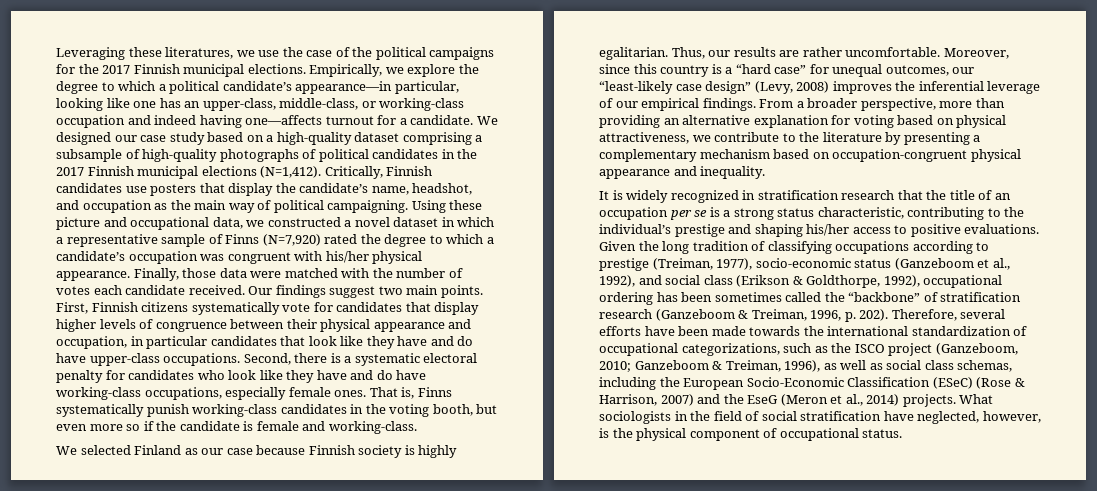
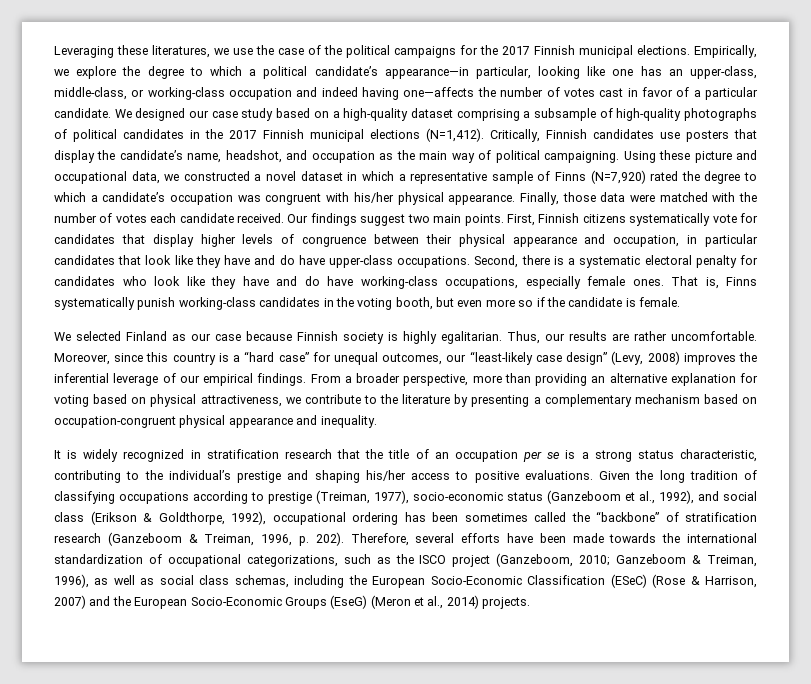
[325,115,407,125] turnout for a -> [477,87,759,100] the number of votes cast in favor of a particular
[256,421,417,434] female and working-class. -> [639,297,680,307] female.
[747,395,779,404] EseG -> [134,595,368,609] European Socio-Economic Groups (EseG)
[959,394,994,404] [599,411,1041,424] [599,428,903,441] What sociologists in the field of social stratification have neglected, however, is the physical component of occupational status. -> (531, 603) none

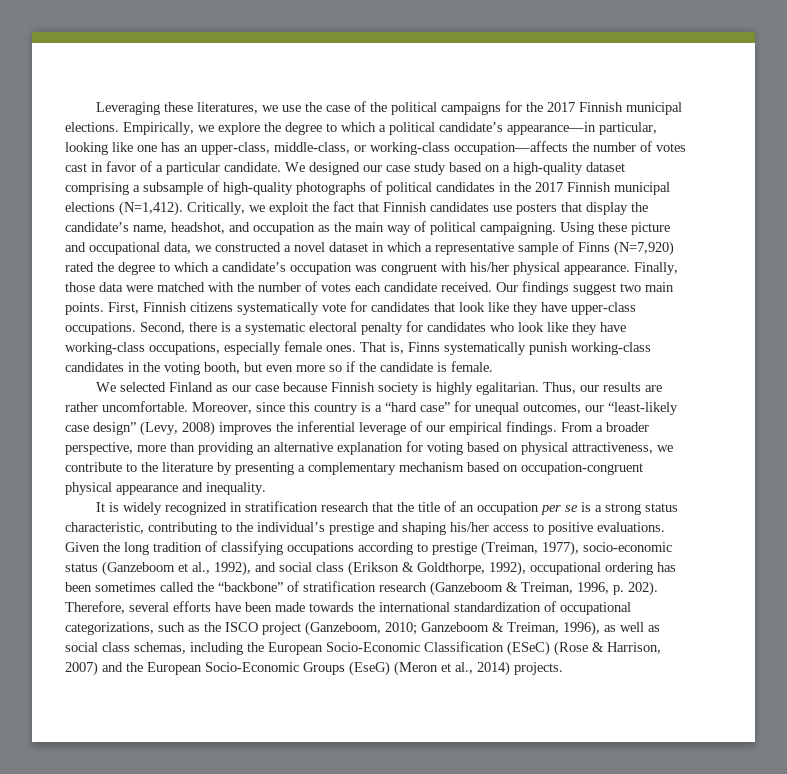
[229,87,475,100] occupation and indeed having one—affects -> [454,141,568,155] occupation—affects
(540, 135) none -> [249,201,379,215] we exploit the fact that
[152,234,758,247] [54,255,325,268] display higher levels of congruence between their physical appearance and occupation, in particular candidates that look like they have and do have -> [459,302,567,315] look like they have
[276,276,353,286] and do have -> (626, 327) none

